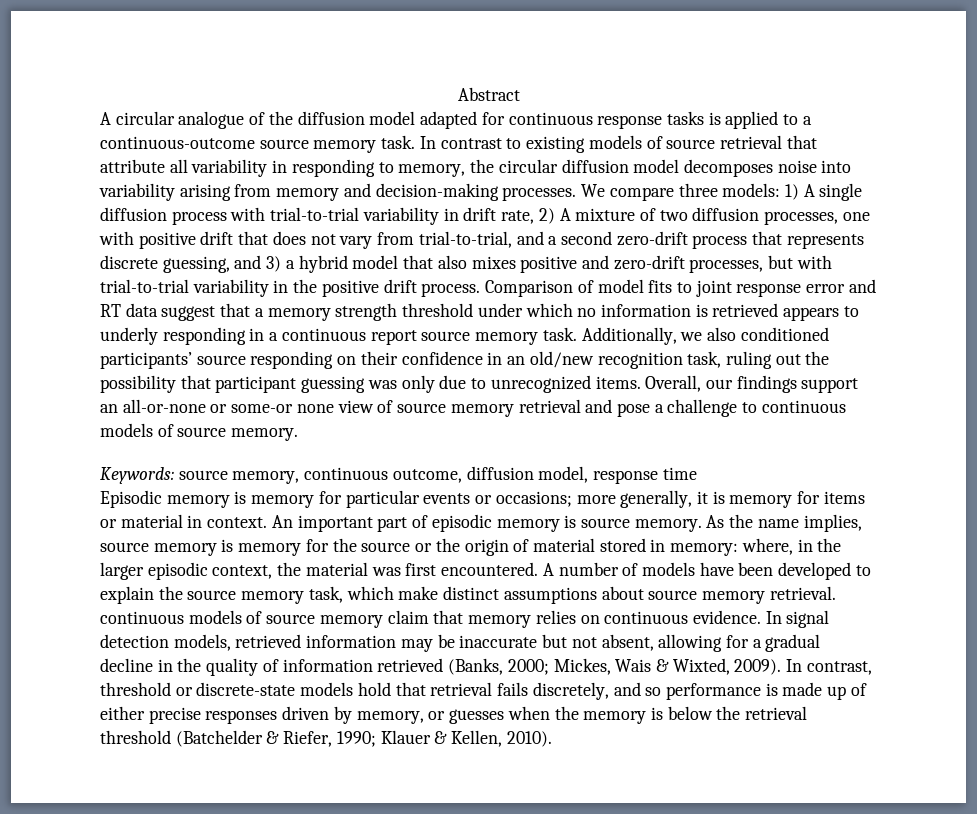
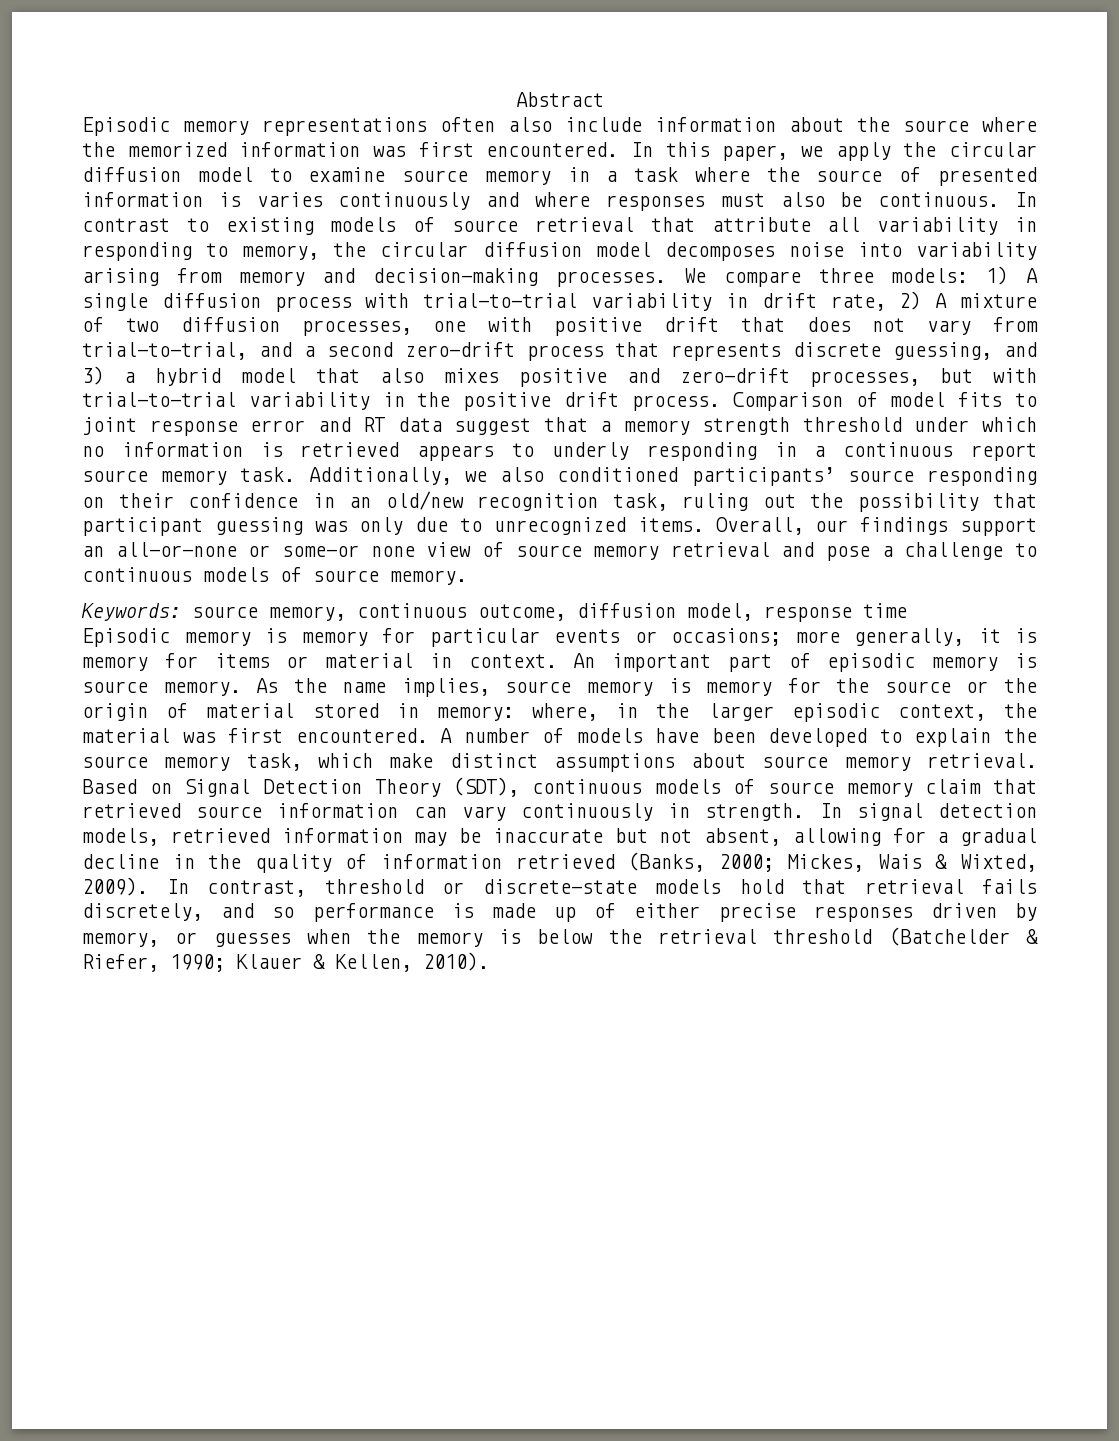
[100,111,812,129] [100,135,416,153] A circular analogue of the diffusion model adapted for continuous response tasks is applied to a continuous-outcome source memory task. -> [82,117,1037,136] [82,142,1037,161] [82,167,1037,186] [82,192,1000,211] Episodic memory representations often also include information about the source where the memorized information was first encountered. In this paper, we apply the circular diffusion model to examine source memory in a task where the source of presented information is varies continuously and where responses must also be continuous.
(836, 593) none -> [82,777,520,797] Based on Signal Detection Theory (SDT),
[468,610,761,628] memory relies on continuous evidence. -> [82,803,805,821] retrieved source information can vary continuously in strength.

